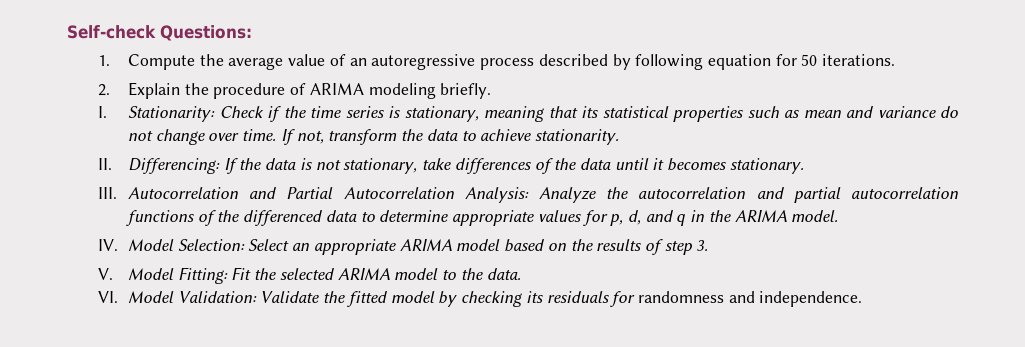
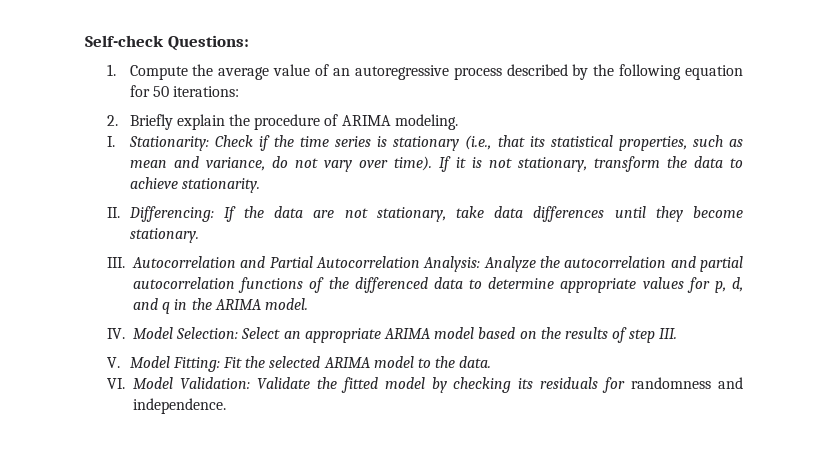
(631, 62) none -> [593,64,615,76] the
[822,54,896,66] iterations. -> [172,86,239,97] iterations:
[128,82,181,99] Explain -> [129,114,225,130] Briefly explain
[368,83,492,99] modeling briefly. -> [394,114,458,130] modeling.
[404,106,545,122] stationary, meaning -> [393,135,492,151] stationary (i.e.,
[673,106,744,122] properties -> [618,136,687,151] properties,
[877,106,936,118] variance -> [205,157,265,171] variance,
[155,129,324,145] change over time. If not, -> [323,156,587,172] vary over time). If it is not stationary,
[299,158,312,170] is -> [313,210,335,218] are
[454,158,727,174] differences of the data until it becomes -> [494,206,743,222] data differences until they become
[696,240,709,251] 3. -> [659,328,678,339] III.

